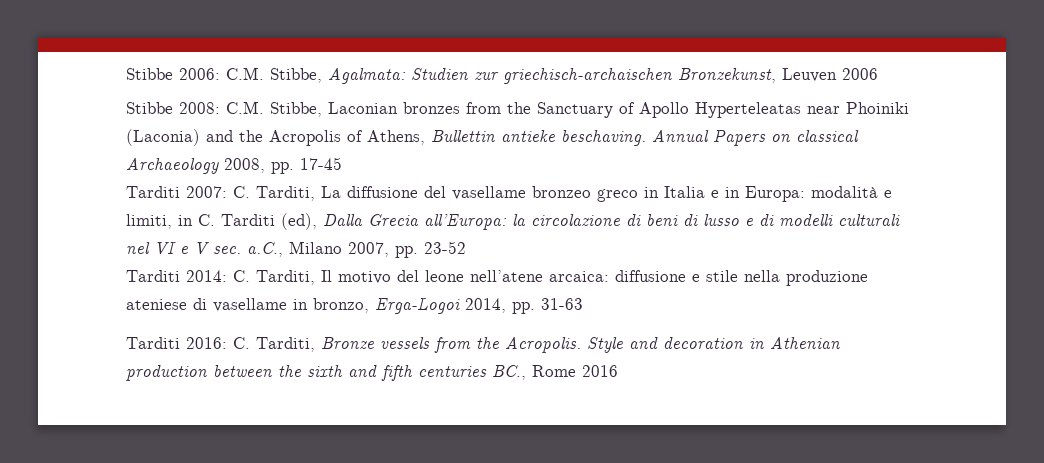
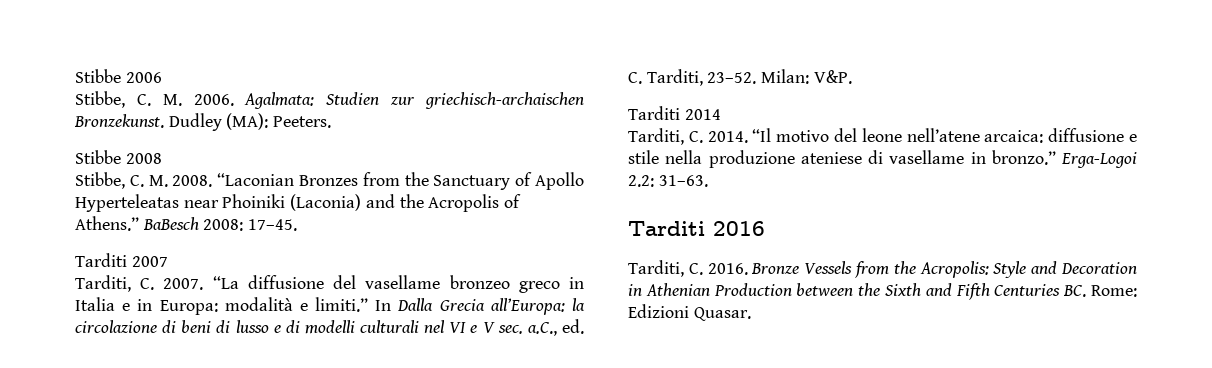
[126,67,878,84] [126,101,460,117] Stibbe 2006: C.M. Stibbe, Agalmata: Studien zur griechisch-archaischen Bronzekunst, Leuven 2006 // Stibbe 2008: C.M. Stibbe, Laconian bronzes -> [75,69,162,83] [75,91,584,109] [74,113,332,131] [75,150,162,164] [75,172,358,189] Stibbe 2006 // Stibbe, C. M. 2006. Agalmata: Studien zur griechisch-archaischen Bronzekunst. Dudley (MA): Peeters. // Stibbe 2008 // Stibbe, C. M. 2008. “Laconian Bronzes
[367,130,859,146] [126,157,342,174] [126,186,341,201] Athens, Bullettin antieke beschaving. Annual Papers on classical Archaeology 2008, pp. 17-45 // Tarditi 2007: C. Tarditi, La -> [75,216,298,231] [75,253,168,267] [75,275,239,292] Athens.” BaBesch 2008: 17–45. // Tarditi 2007 // Tarditi, C. 2007. “La
[126,213,317,230] limiti, in C. Tarditi (ed), -> [315,297,392,312] limiti.” In
[289,241,466,258] [126,270,332,285] Milano 2007, pp. 23-52 // Tarditi 2014: C. Tarditi, Il -> [561,319,584,334] [628,69,852,86] [628,106,721,120] [628,128,772,145] ed. C. Tarditi, 23–52. Milan: V&P. // Tarditi 2014 // Tarditi, C. 2014. “Il
[313,298,583,314] [126,337,581,353] bronzo, Erga-Logoi 2014, pp. 31-63 // Tarditi 2016: C. Tarditi, Bronze vessels from the Acropolis. -> [991,150,1137,168] [628,175,708,187] [628,221,765,236] [628,260,989,278] bronzo.” Erga-Logoi 2.2: 31–63. // Tarditi 2016 // Tarditi, C. 2016. Bronze Vessels from the Acropolis:
[663,337,743,349] decoration -> [1061,262,1137,274] Decoration
[126,365,207,381] production -> [713,283,792,296] Production
[307,365,618,381] sixth and fifth centuries BC., Rome 2016 -> [885,283,1137,300] [628,304,751,321] Sixth and Fifth Centuries BC. Rome: Edizioni Quasar.

